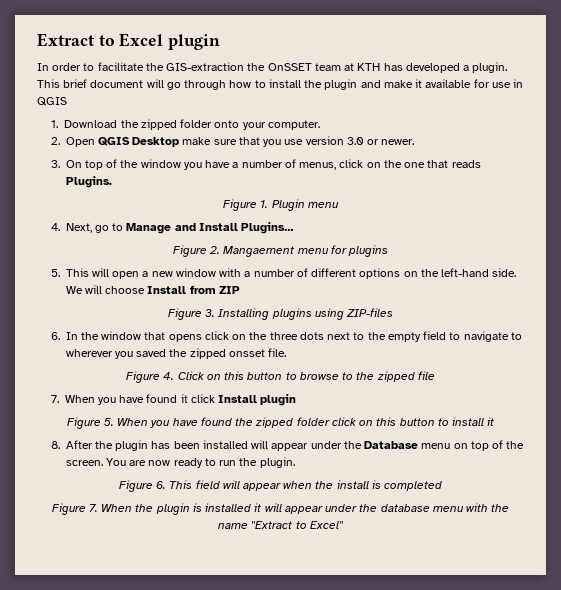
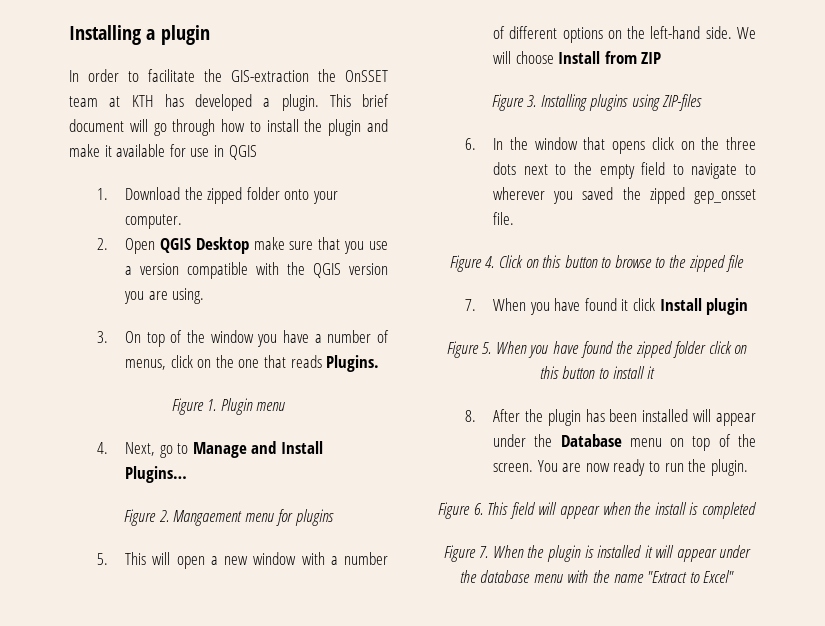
[37,33,164,47] Extract to Excel -> [69,25,156,45] Installing a
[305,136,415,145] version 3.0 or newer. -> [125,262,388,279] [124,288,205,304] a version compatible with the QGIS version you are using.
[228,349,265,357] onsset -> [694,189,756,204] gep_onsset

